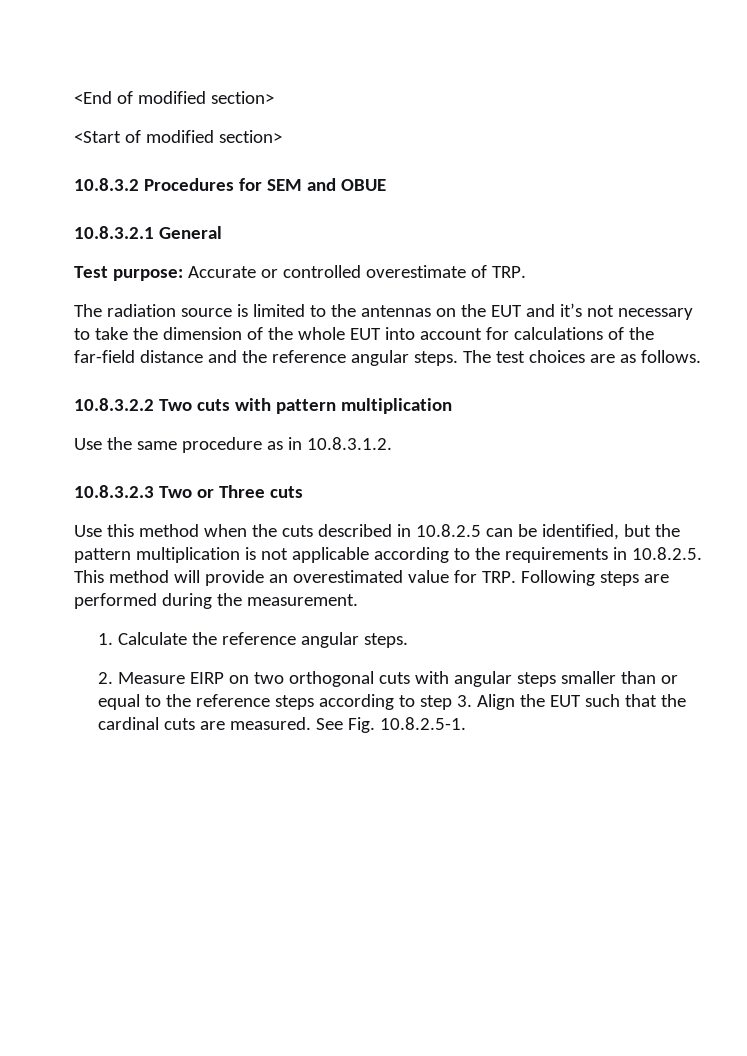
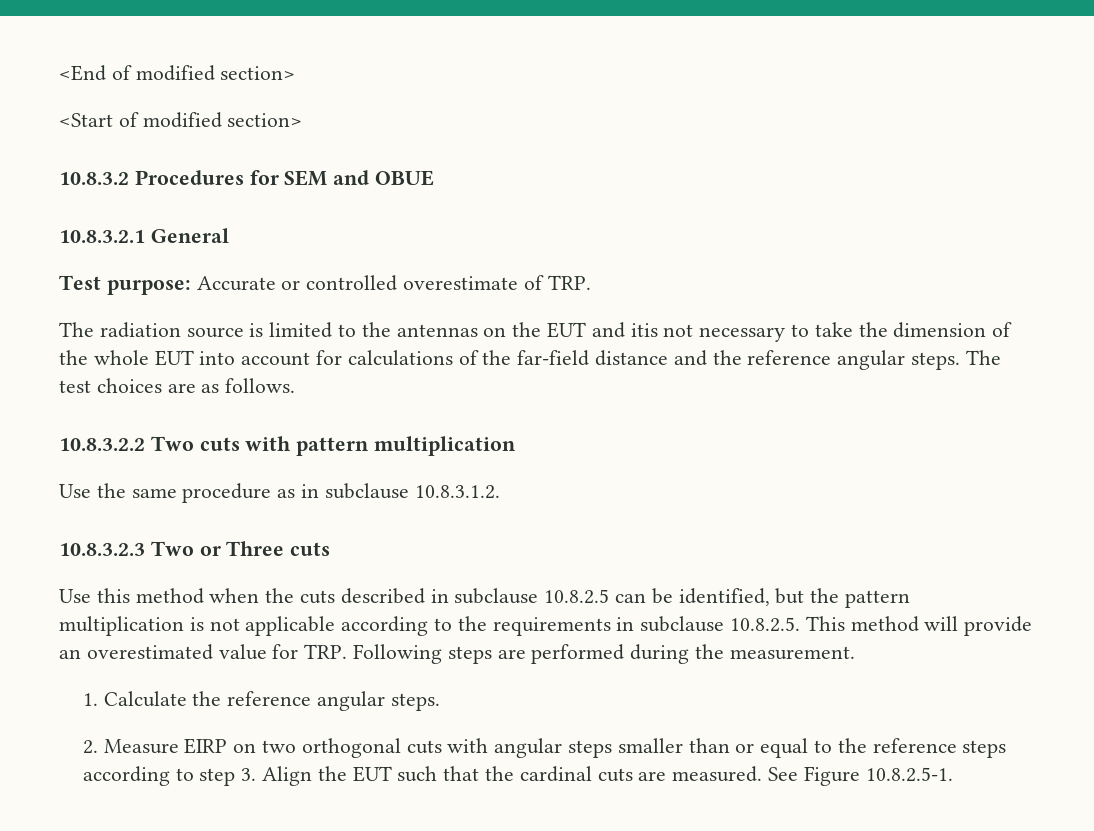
[559,303,582,317] it’s -> [630,323,658,337] itis
(302, 443) none -> [324,483,409,499] subclause
(411, 530) none -> [454,588,539,604] subclause
(627, 553) none -> [640,616,725,632] subclause
[348,717,376,733] Fig. -> [803,766,860,786] Figure

